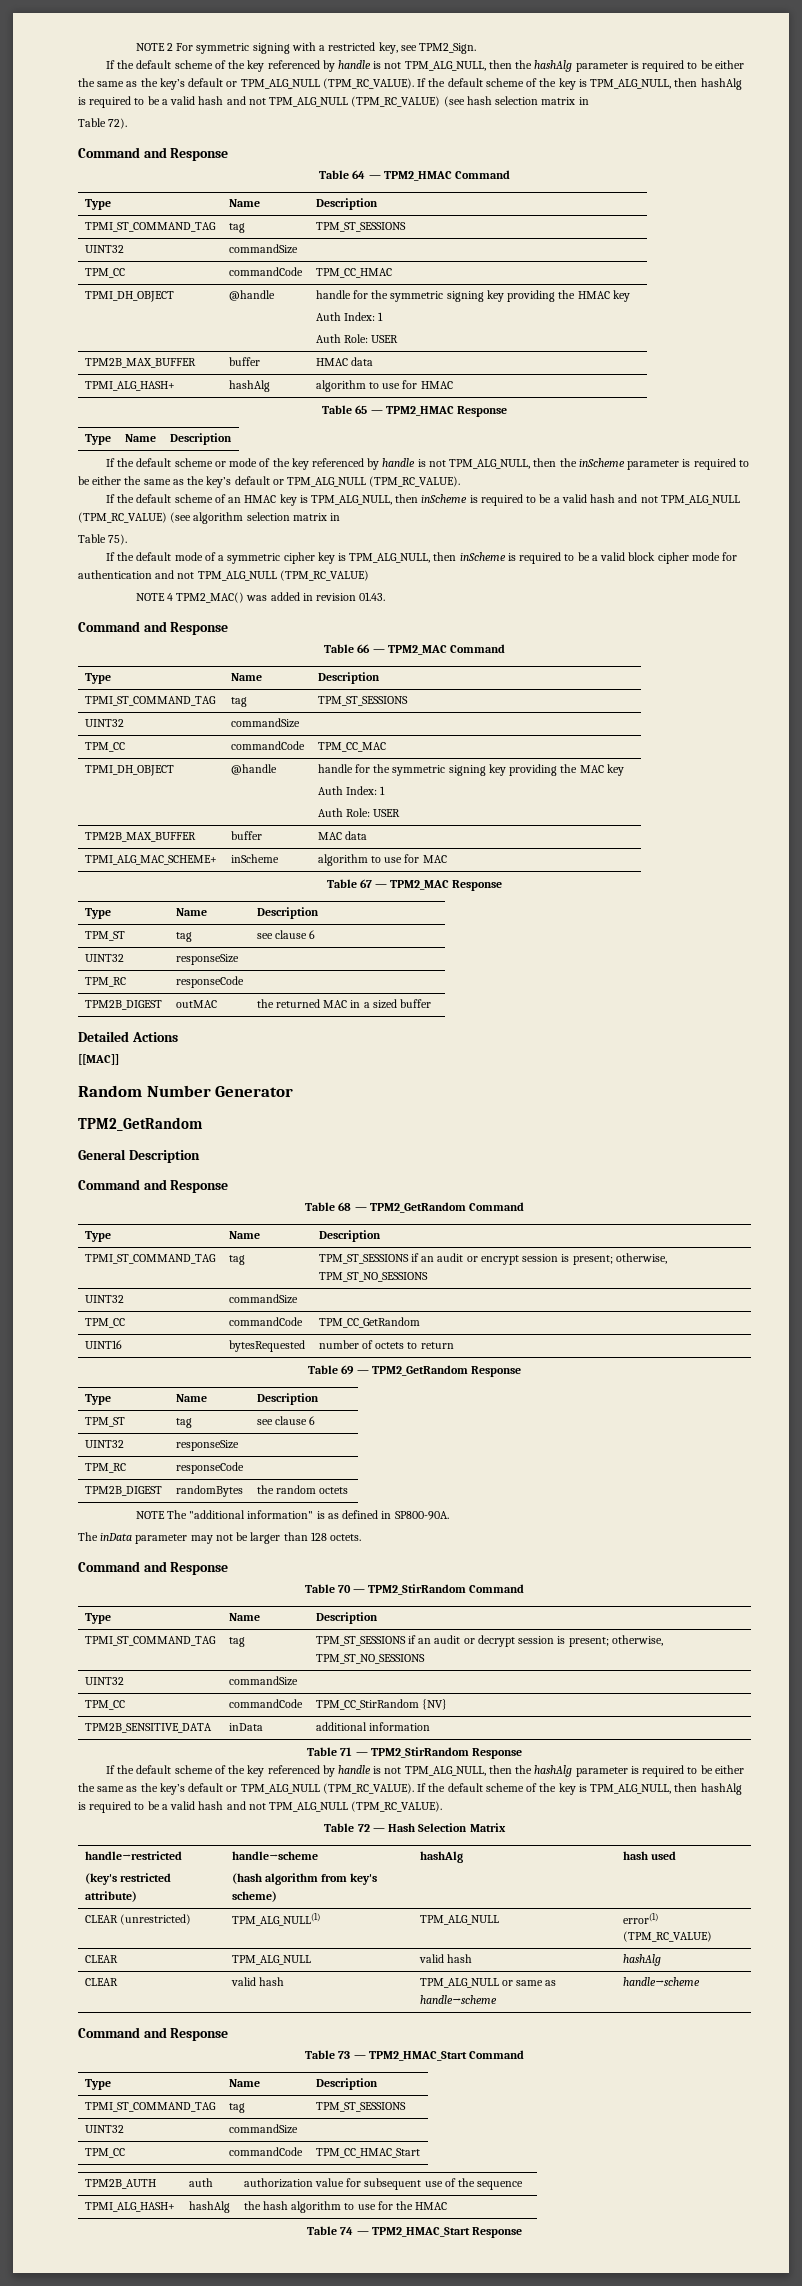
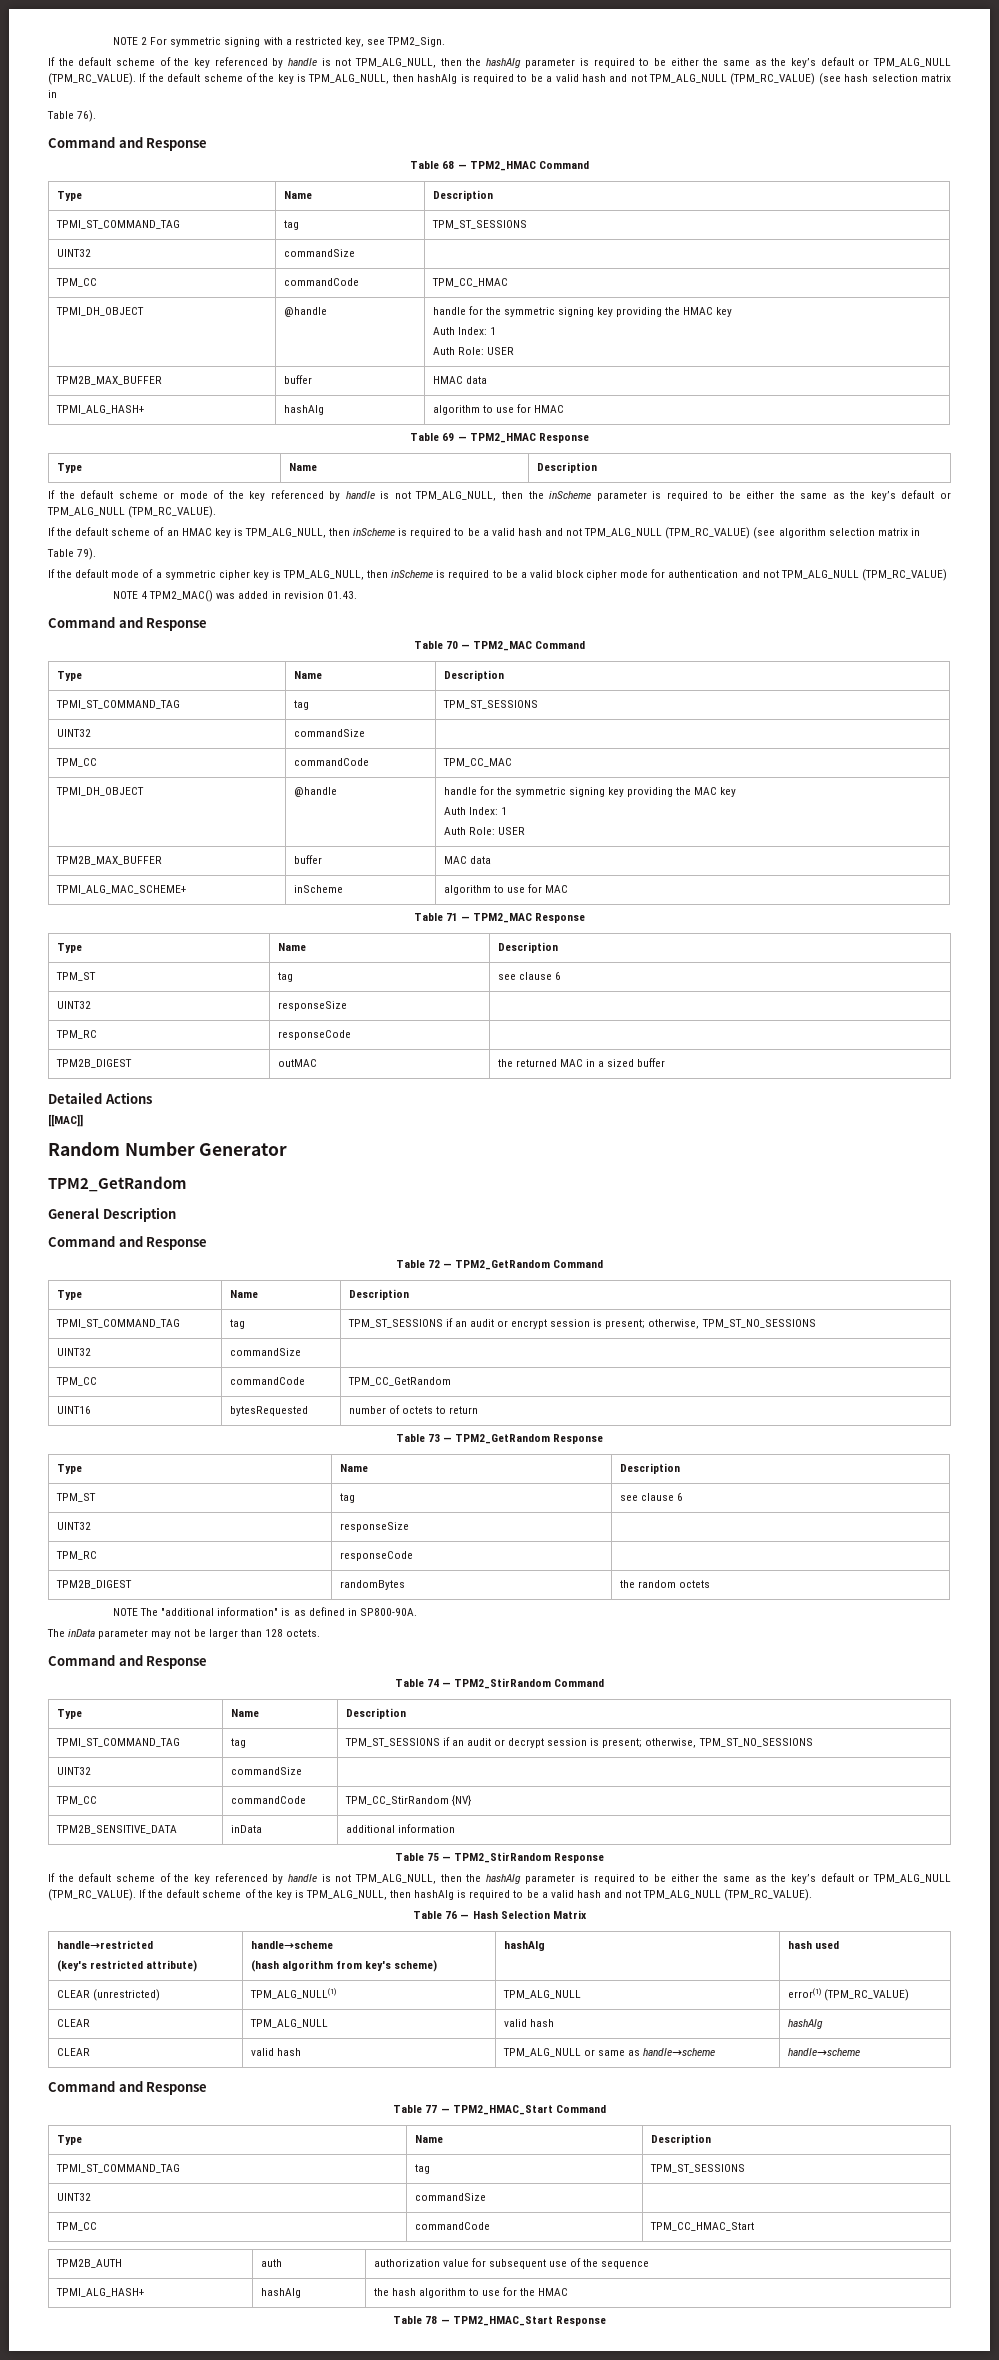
[108,118,128,129] [78,147,229,161] [319,170,366,179] 72). // Command and Response // Table 64 -> [77,110,97,122] [48,137,208,151] [410,161,455,169] 76). // Command and Response // Table 68
[355,405,368,414] 65 -> [442,433,455,441] 69
[108,534,128,545] 75). -> [77,548,97,560] 79).
[357,644,371,653] 66 -> [445,641,458,649] 70
[359,879,372,888] 67 -> [445,913,458,921] 71
[338,1202,352,1211] 68 -> [427,1260,440,1268] 72
[341,1365,355,1375] 69 -> [427,1434,440,1442] 73
[337,1585,351,1593] 70 -> [426,1679,439,1687] 74
[340,1747,353,1756] 71 -> [426,1853,439,1861] 75
[357,1824,370,1832] 72 -> [445,1911,458,1919] 76
[338,2051,351,2059] 73 -> [425,2105,438,2113] 77
[340,2227,354,2235] 74 -> [425,2316,438,2324] 78

